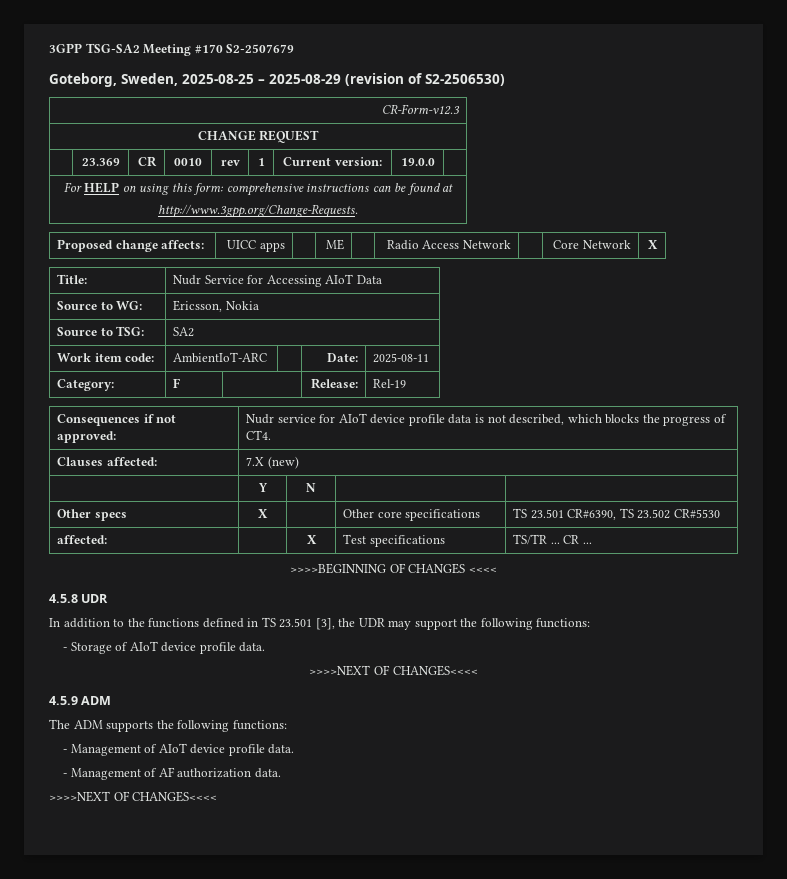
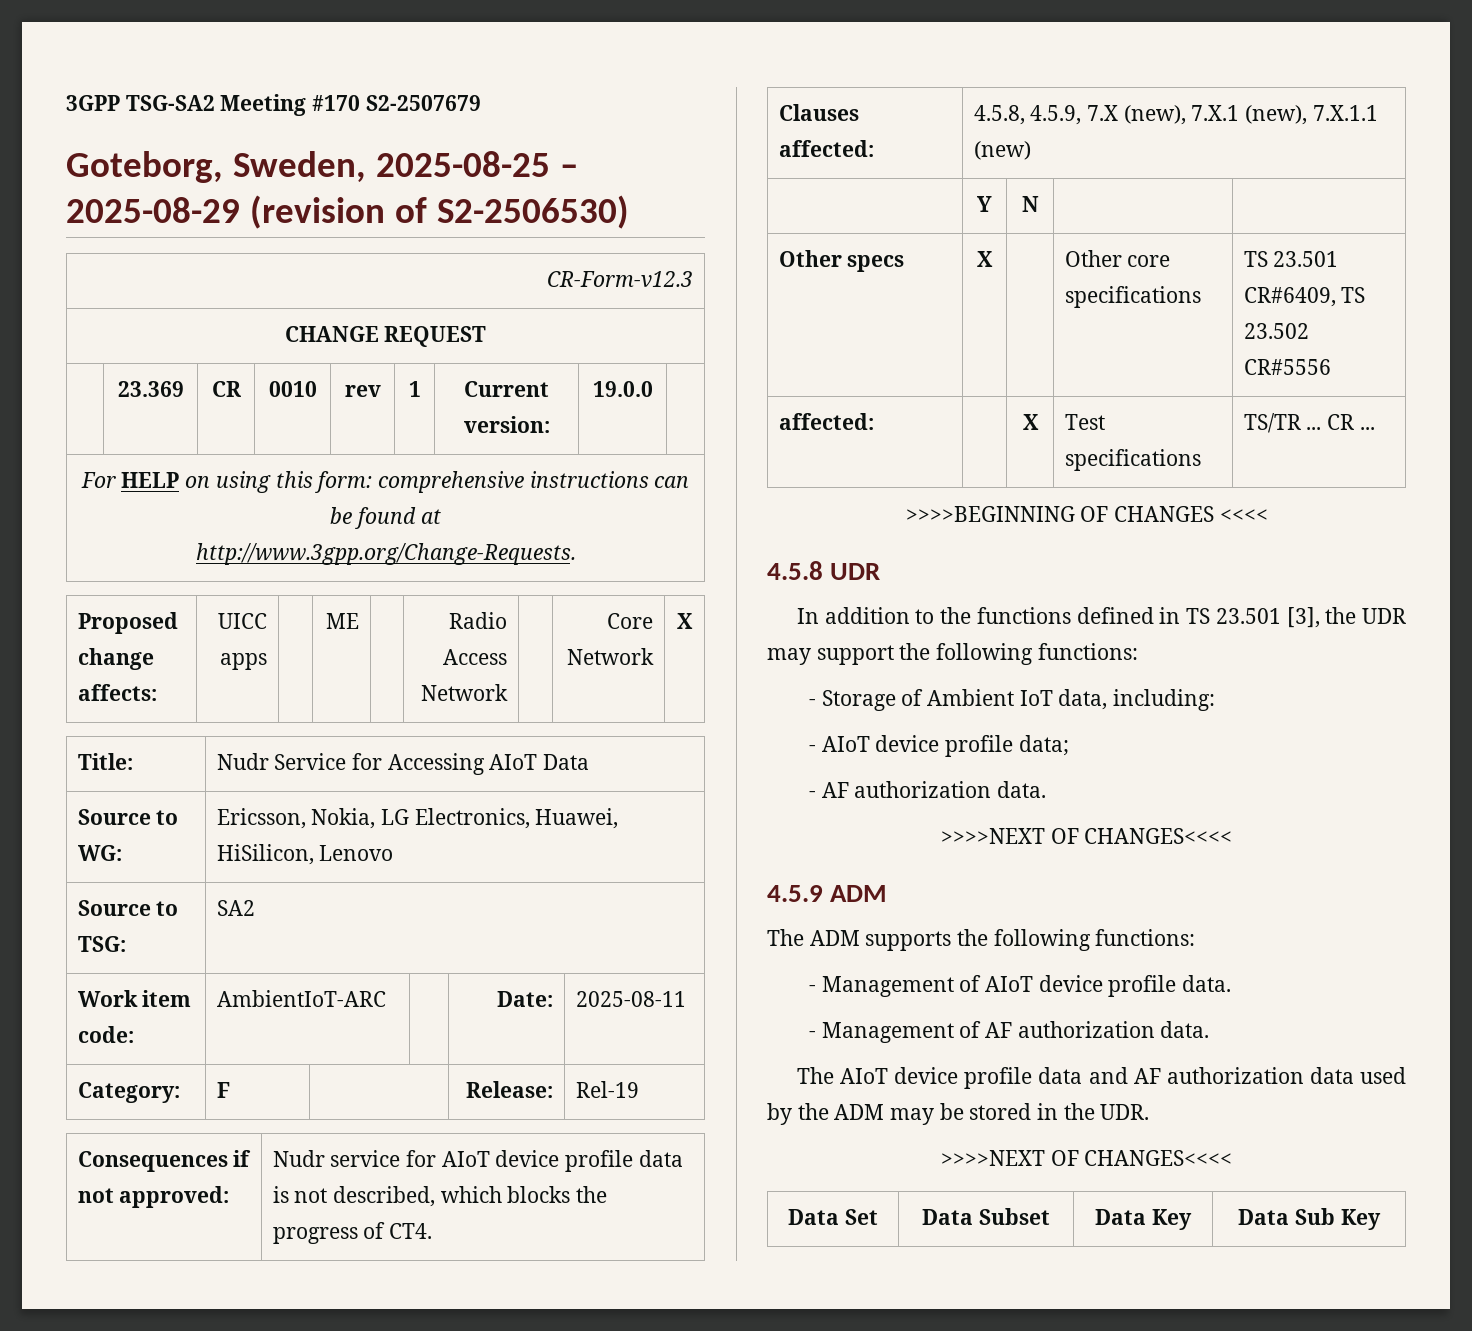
[225,301,259,310] Nokia -> [311,808,619,829] [216,844,394,865] Nokia, LG Electronics, Huawei, HiSilicon, Lenovo
[246,457,265,466] 7.X -> [973,105,1378,125] 4.5.8, 4.5.9, 7.X (new), 7.X.1 (new), 7.X.1.1
[567,509,617,520] CR#6390, -> [1243,287,1336,307] CR#6409,
[673,509,720,519] CR#5530 -> [1243,359,1331,375] CR#5556
[129,641,236,654] AIoT device profile -> [926,689,1215,711] [808,735,1069,757] [808,781,992,798] Ambient IoT data, including: // - AIoT device profile data; // - AF authorization
[49,791,218,802] >>>>NEXT OF CHANGES<<<< -> [796,1067,1406,1089] [767,1103,1150,1125] [940,1150,1233,1166] [788,1209,878,1225] [922,1208,1050,1225] [1095,1209,1192,1230] [1238,1208,1381,1230] The AIoT device profile data and AF authorization data used by the ADM may be stored in the UDR. // >>>>NEXT OF CHANGES<<<< // Data Set | Data Subset | Data Key | Data Sub Key

